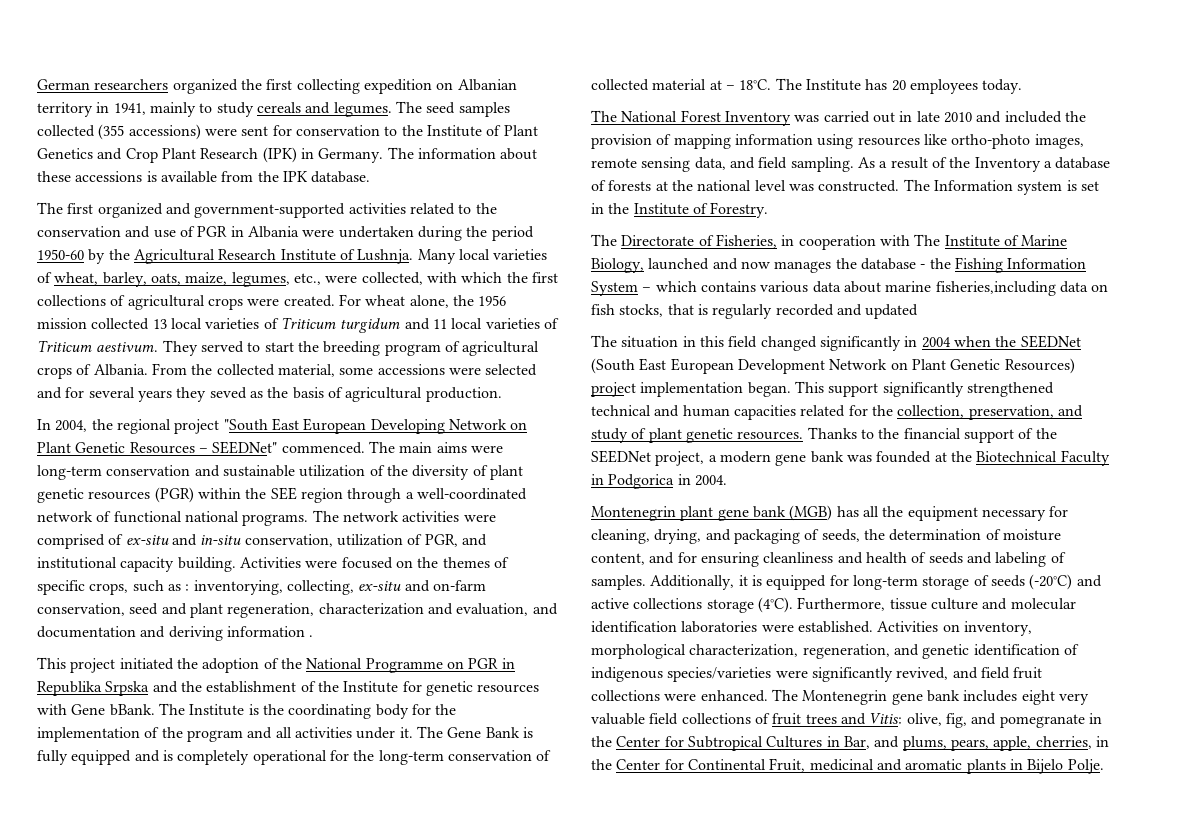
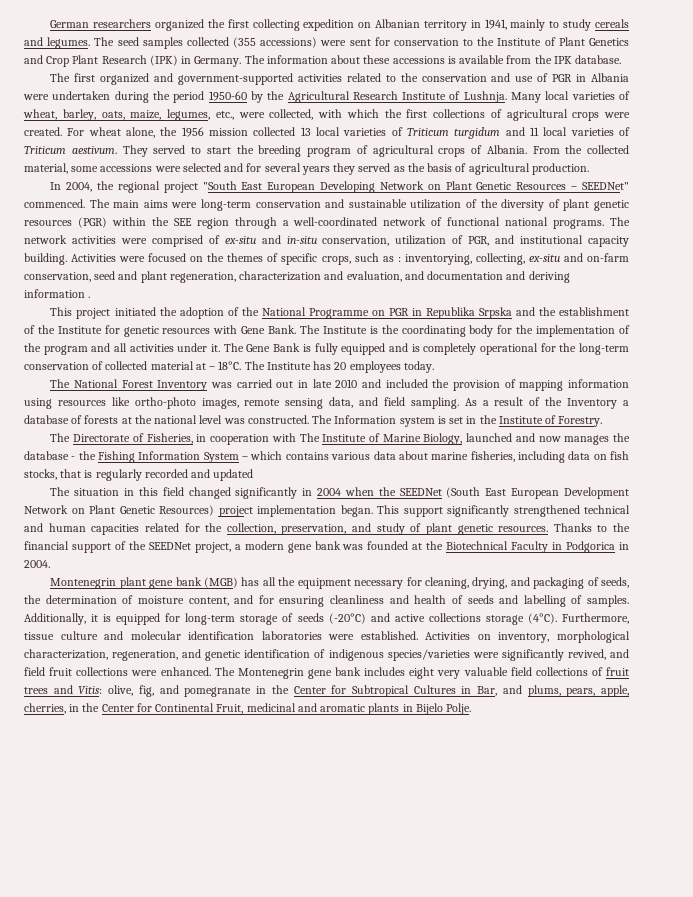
[209,387,247,399] seved -> [358,163,391,172] served
[109,704,155,716] bBank. -> [268,325,297,334] Bank.
[935,281,1056,296] fisheries,including -> [470,451,565,463] fisheries, including
[995,552,1047,567] labeling -> [523,595,566,607] labelling

